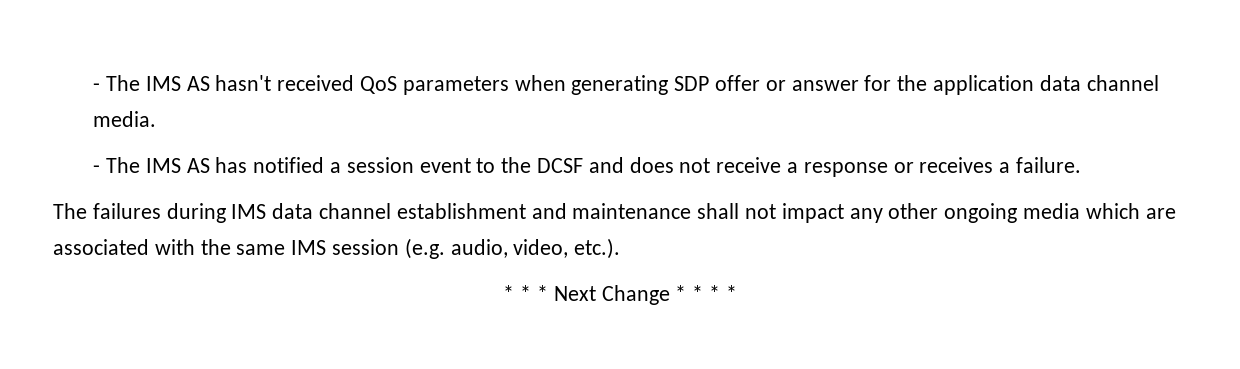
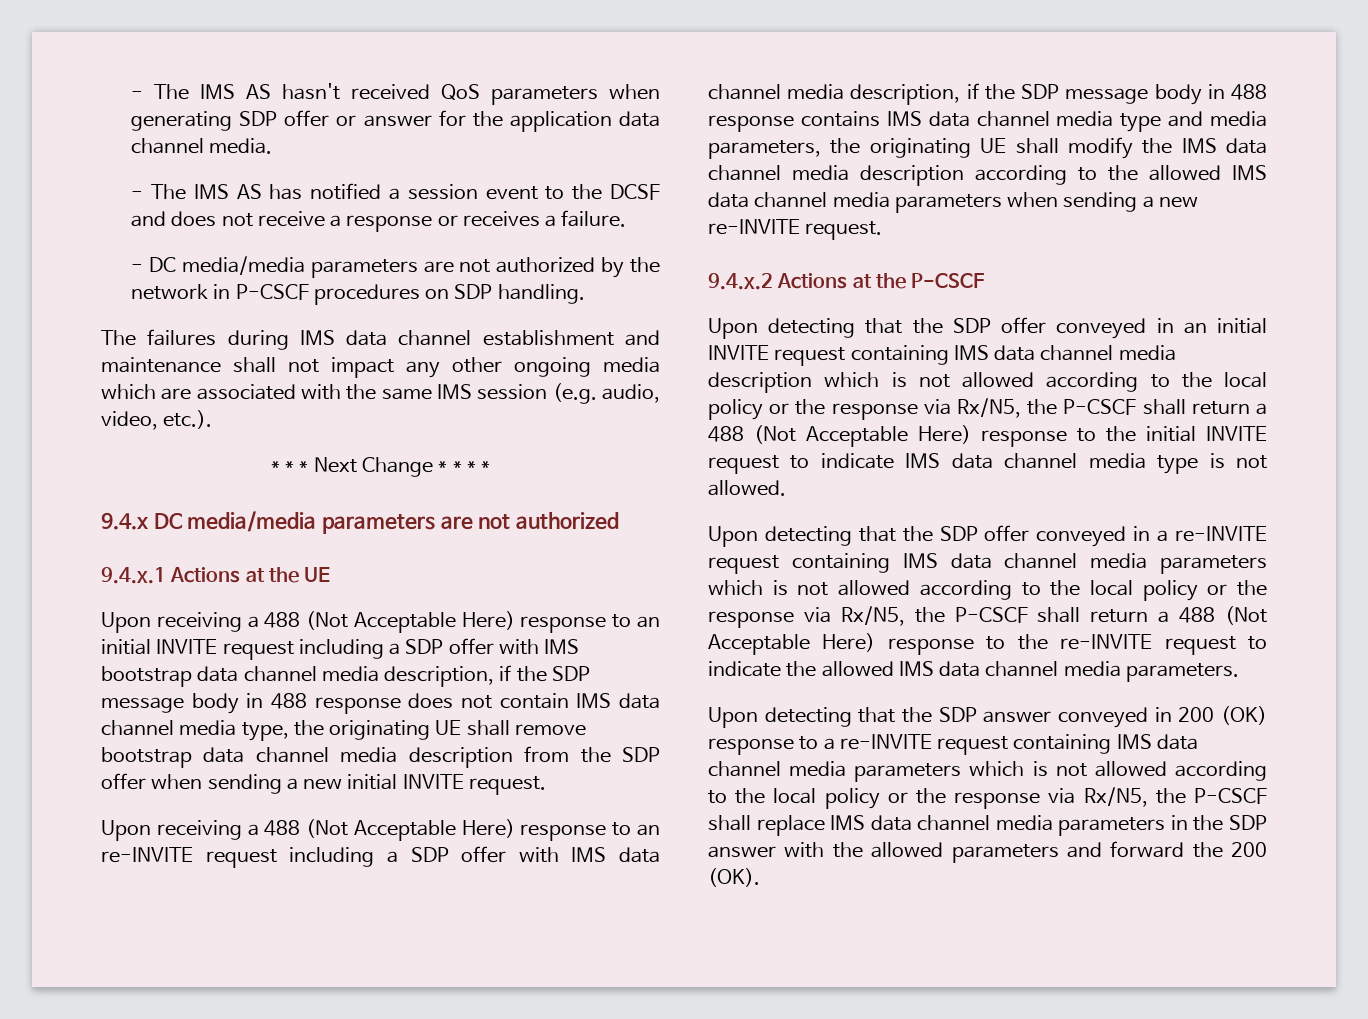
(1081, 165) none -> [131,256,660,278] [131,284,585,305] // - DC media/media parameters are not authorized by the network in P-CSCF procedures on SDP handling.
(737, 293) none -> [101,511,619,534] [101,567,331,584] [101,611,661,633] [101,638,580,660] [101,665,590,687] [101,693,660,714] [101,720,586,741] [101,746,660,768] [101,773,546,795] [101,819,661,841] [101,846,660,868] [708,83,1267,105] [708,111,1267,132] [708,137,1267,159] [708,165,1267,186] [708,192,1198,213] [708,219,883,240] [708,273,985,290] [708,317,1267,339] [708,345,1176,366] [708,372,1267,393] [708,398,1267,420] [708,425,1267,447] [708,453,1267,474] [708,480,786,496] [708,525,1267,547] [708,553,1268,574] [708,580,1267,601] [708,606,1267,628] [708,633,1267,655] [708,661,1239,682] [708,706,1267,728] [708,734,1198,755] [708,761,1267,782] [708,787,1267,809] [708,815,1267,836] [708,841,1267,863] [708,868,760,887] // 9.4.x DC media/media parameters are not authorized // 9.4.x.1 Actions at the UE // Upon receiving a 488 (Not Acceptable Here) response to an initial INVITE request including a SDP offer with IMS bootstrap data channel media description, if the SDP message body in 488 response does not contain IMS data channel media type, the originating UE shall remove bootstrap data channel media description from the SDP offer when sending a new initial INVITE request. // Upon receiving a 488 (Not Acceptable Here) response to an re-INVITE request including a SDP offer with IMS data channel media description, if the SDP message body in 488 response contains IMS data channel media type and media parameters, the originating UE shall modify the IMS data channel media description according to the allowed IMS data channel media parameters when sending a new re-INVITE request. // 9.4.x.2 Actions at the P-CSCF // Upon detecting that the SDP offer conveyed in an initial INVITE request containing IMS data channel media description which is not allowed according to the local policy or the response via Rx/N5, the P-CSCF shall return a 488 (Not Acceptable Here) response to the initial INVITE request to indicate IMS data channel media type is not allowed. // Upon detecting that the SDP offer conveyed in a re-INVITE request containing IMS data channel media parameters which is not allowed according to the local policy or the response via Rx/N5, the P-CSCF shall return a 488 (Not Acceptable Here) response to the re-INVITE request to indicate the allowed IMS data channel media parameters. // Upon detecting that the SDP answer conveyed in 200 (OK) response to a re-INVITE request containing IMS data channel media parameters which is not allowed according to the local policy or the response via Rx/N5, the P-CSCF shall replace IMS data channel media parameters in the SDP answer with the allowed parameters and forward the 200 (OK).

